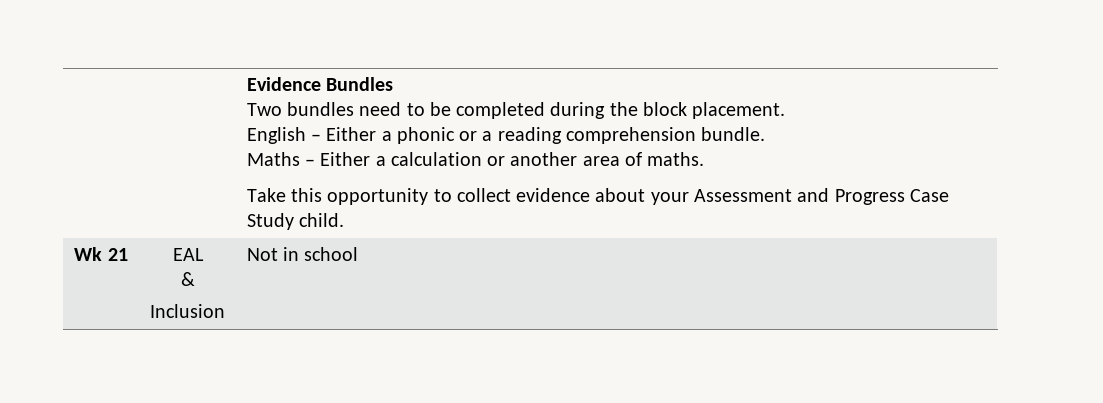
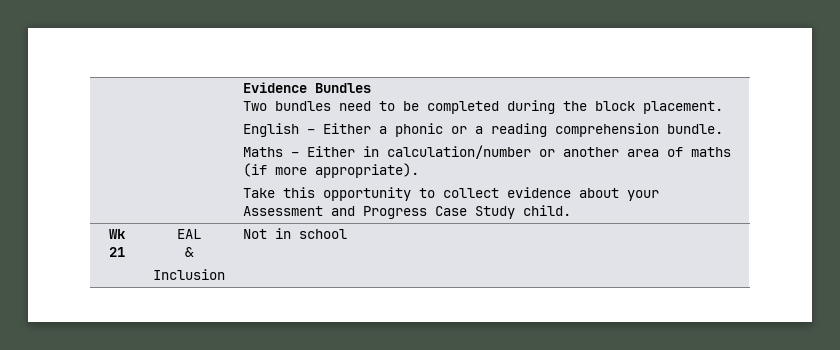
[375,152,482,166] a calculation -> [363,145,532,159] in calculation/number
[647,152,705,166] maths. -> [691,147,732,157] [243,163,420,178] maths (if more appropriate).

